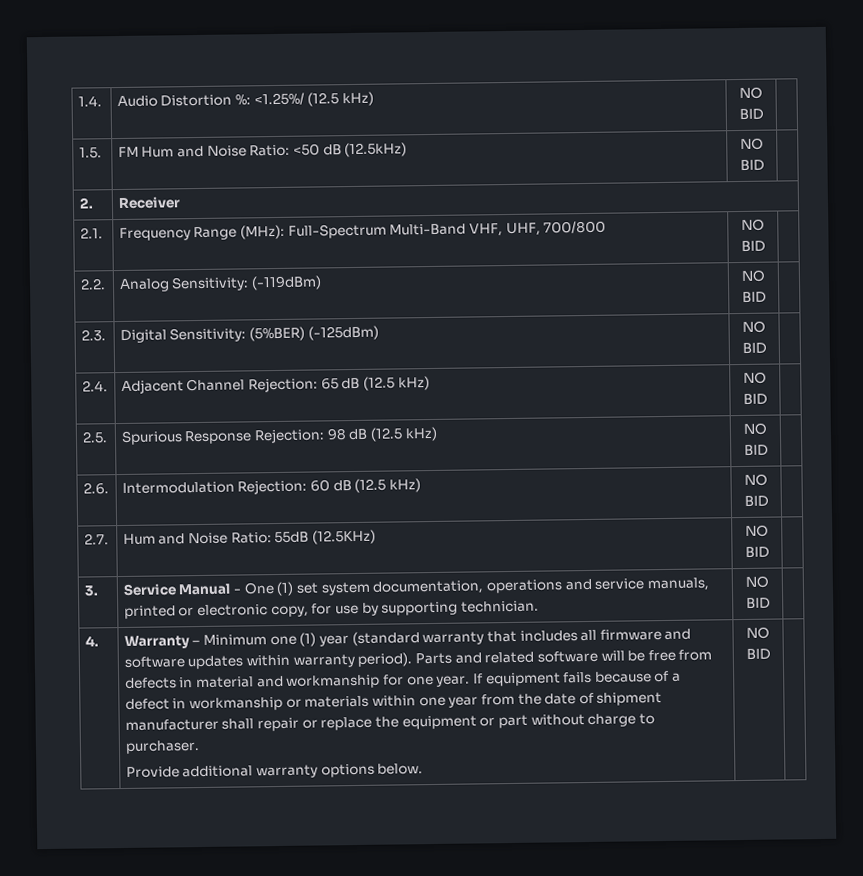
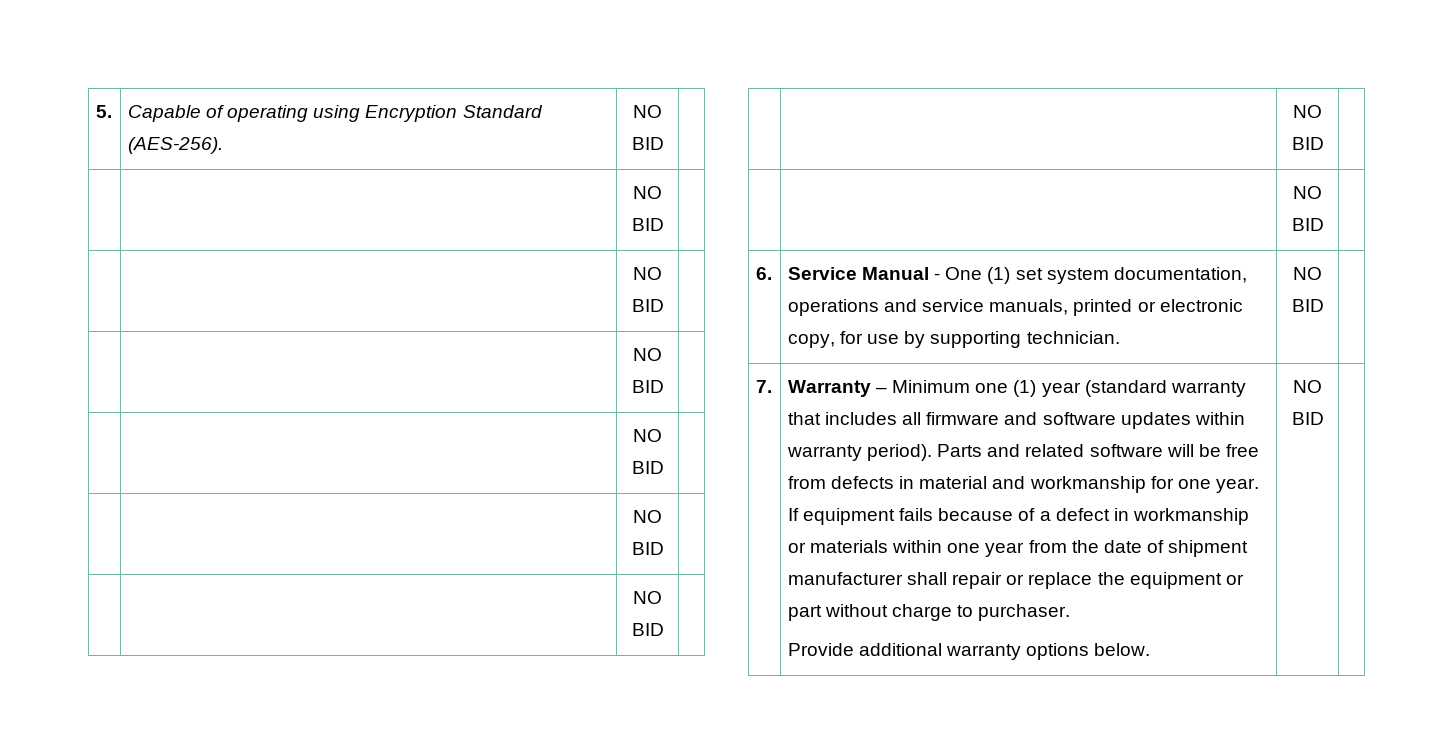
[77,95,102,107] [116,91,374,108] [739,86,763,99] [738,108,764,121] [78,147,102,159] [117,142,408,158] [740,137,764,150] [739,159,765,171] [78,197,94,209] [117,196,181,210] [79,227,103,239] [118,220,607,242] [741,218,765,231] [740,240,766,252] [79,278,106,290] [118,275,323,293] [741,269,766,282] [741,291,767,303] [80,329,106,342] [119,325,379,344] [742,320,766,333] [741,342,767,354] [81,380,108,392] [120,376,430,395] [743,371,767,384] [742,393,768,405] [81,431,108,444] [120,426,438,446] [743,422,767,435] [743,444,769,456] [82,482,109,495] [121,478,421,495] [744,473,768,486] [743,495,769,507] [83,533,109,545] [122,529,376,546] [745,524,769,537] [744,546,770,558] [83,585,99,597] 1.4. | Audio Distortion %: <1.25%/ (12.5 kHz) | NO BID | // 1.5. | FM Hum and Noise Ratio: <50 dB (12.5kHz) | NO BID | // 2. | Receiver // 2.1. | Frequency Range (MHz): Full-Spectrum Multi-Band VHF, UHF, 700/800 | NO BID | // 2.2. | Analog Sensitivity: (-119dBm) | NO BID | // 2.3. | Digital Sensitivity: (5%BER) (-125dBm) | NO BID | // 2.4. | Adjacent Channel Rejection: 65 dB (12.5 kHz) | NO BID | // 2.5. | Spurious Response Rejection: 98 dB (12.5 kHz) | NO BID | // 2.6. | Intermodulation Rejection: 60 dB (12.5 kHz) | NO BID | // 2.7. | Hum and Noise Ratio: 55dB (12.5KHz) | NO BID | // 3. -> [95,105,112,118] [127,105,543,122] [127,137,223,154] [633,105,662,118] [631,137,664,150] [633,186,662,199] [631,218,664,231] [633,267,662,280] [631,299,664,312] [633,348,662,361] [631,380,664,393] [633,429,662,442] [631,461,664,474] [633,510,662,523] [631,542,664,555] [633,591,662,604] [631,623,664,636] [1293,105,1322,118] [1291,137,1324,150] [1293,186,1322,199] [1291,218,1324,231] [755,267,772,280] 5. | Capable of operating using Encryption Standard (AES-256). | NO BID | // | | NO BID | // | | NO BID | // | | NO BID | // | | NO BID | // | | NO BID | // | | NO BID | // | | NO BID | // | | NO BID | // 6.
[84,635,99,647] 4. -> [755,380,772,393] 7.

